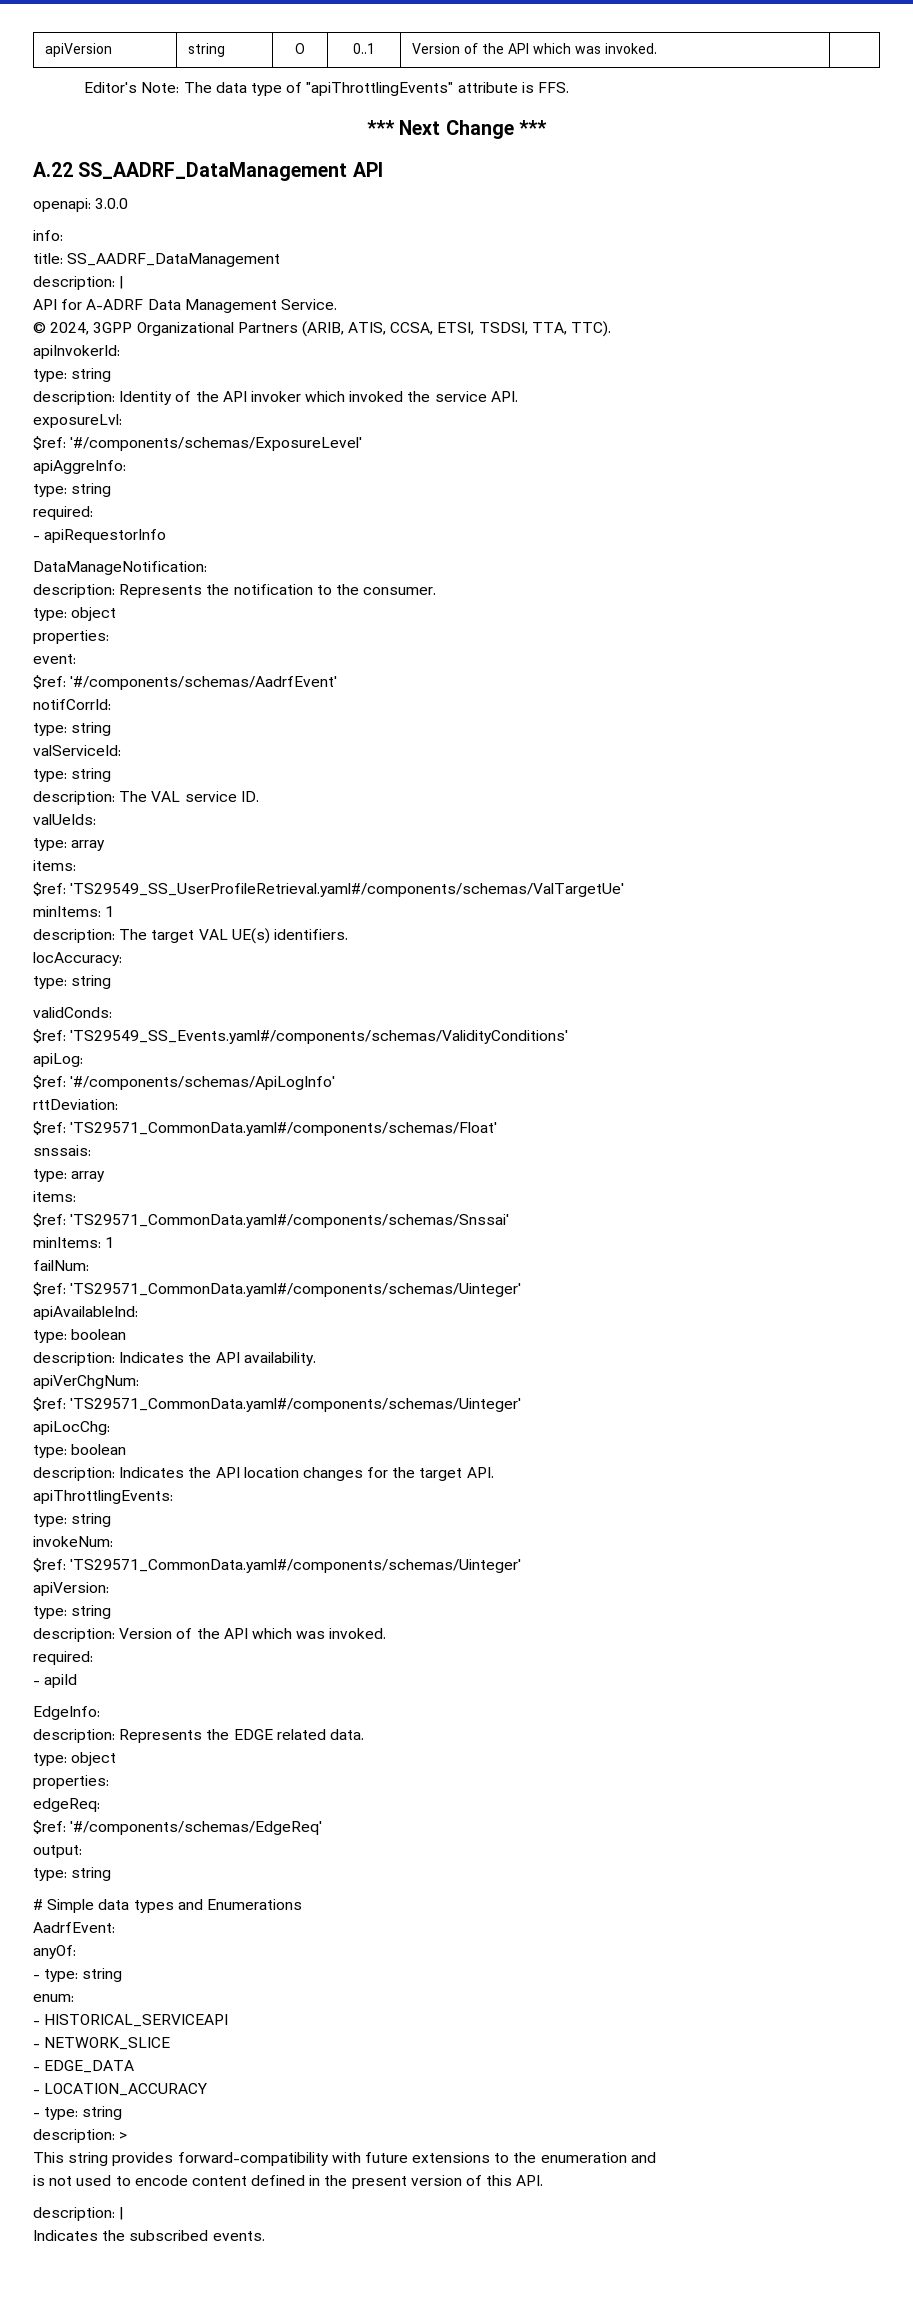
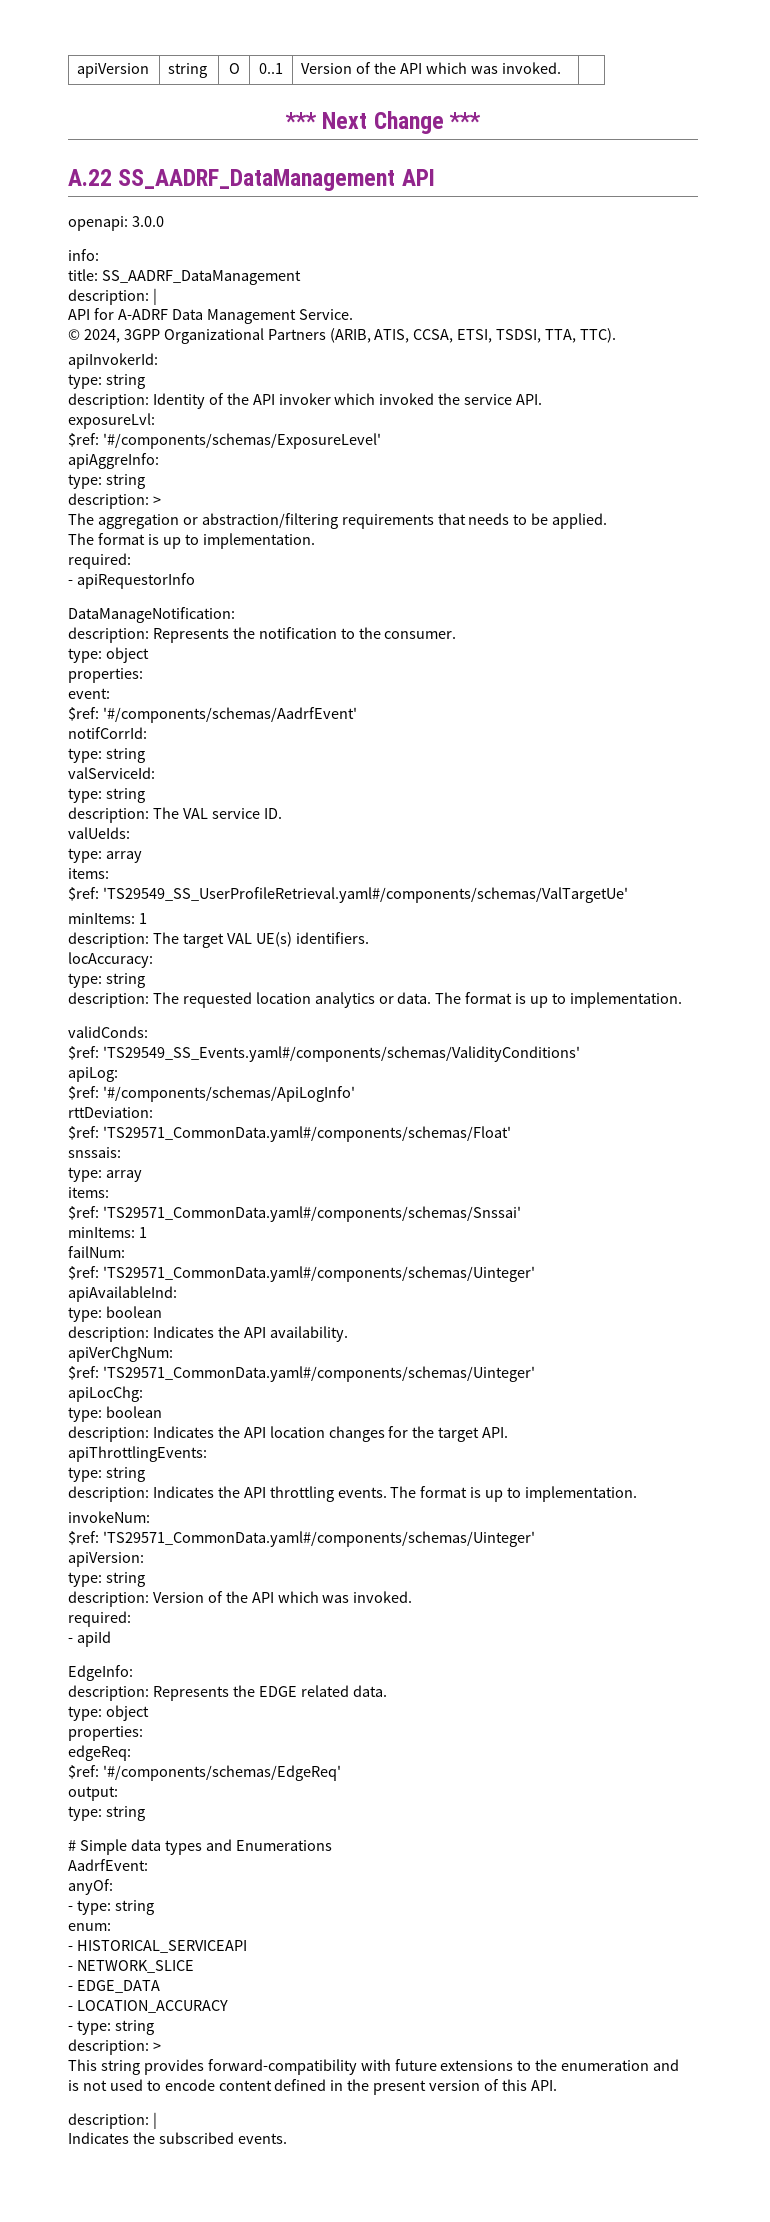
[84,82,569,96] // Editor's Note: The data type of "apiThrottlingEvents" attribute is FFS. -> (561, 68) none
(112, 490) none -> [68,493,161,509] [68,513,608,529] [68,533,315,549] // description: > // The aggregation or abstraction/filtering requirements that needs to be applied. // The format is up to implementation.
(112, 982) none -> [68,992,682,1008] // description: The requested location analytics or data. The format is up to implementation.
(112, 1520) none -> [68,1486,638,1502] // description: Indicates the API throttling events. The format is up to implementation.

